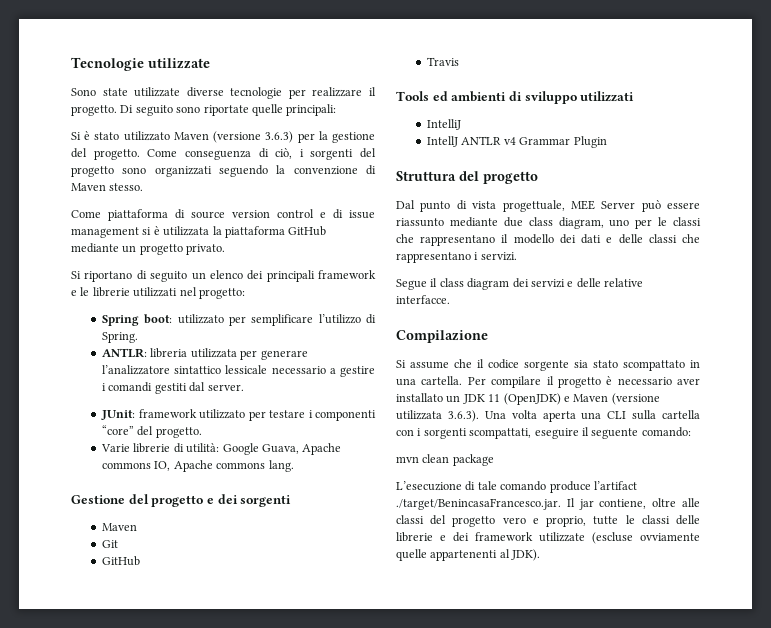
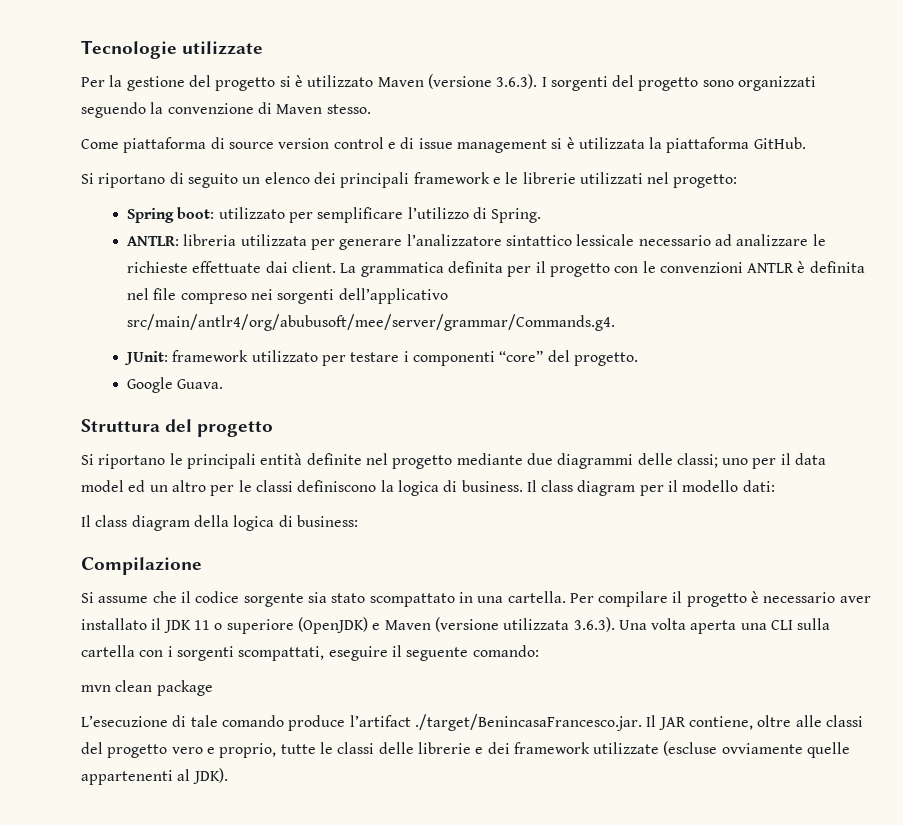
[71,87,376,99] [71,104,337,116] [71,131,376,143] [71,148,304,160] Sono state utilizzate diverse tecnologie per realizzare il progetto. Di seguito sono riportate quelle principali: // Si è stato utilizzato Maven (versione 3.6.3) per la gestione del progetto. Come conseguenza di ciò, i -> [81,74,547,91] Per la gestione del progetto si è utilizzato Maven (versione 3.6.3). I
[288,226,327,236] [71,243,226,255] GitHub mediante un progetto privato. -> [753,137,806,149] GitHub.
[329,366,376,377] [102,382,244,394] a gestire i comandi gestiti dal server. -> [714,234,826,246] [126,261,865,277] [126,288,448,304] [126,314,615,331] ad analizzare le richieste effettuate dai client. La grammatica definita per il progetto con le convenzioni ANTLR è definita nel file compreso nei sorgenti dell’applicativo src/main/antlr4/org/abubusoft/mee/server/grammar/Commands.g4.
[101,443,342,455] [102,460,294,472] [71,494,292,507] [102,523,138,531] [102,540,119,548] [102,556,141,566] [427,57,460,66] [396,91,635,104] [427,119,462,130] [427,136,607,148] [396,171,538,184] [396,200,700,212] [396,217,701,229] [396,234,700,246] [396,252,517,263] [396,278,643,290] [396,295,450,304] Varie librerie di utilità: Google Guava, Apache commons IO, Apache commons lang. // Gestione del progetto e dei sorgenti // Maven // Git // GitHub // Travis // Tools ed ambienti di sviluppo utilizzati // IntelliJ // IntellJ ANTLR v4 Grammar Plugin // Struttura del progetto // Dal punto di vista progettuale, MEE Server può essere riassunto mediante due class diagram, uno per le classi che rappresentano il modello dei dati e delle classi che rappresentano i servizi. // Segue il class diagram dei servizi e delle relative interfacce. -> [126,377,224,393] [81,419,274,437] [81,453,827,469] [81,480,775,496] [81,515,358,531] Google Guava. // Struttura del progetto // Si riportano le principali entità definite nel progetto mediante due diagrammi delle classi; uno per il data model ed un altro per le classi definiscono la logica di business. Il class diagram per il modello dati: // Il class diagram della logica di business:
[446,395,461,403] un -> [151,618,162,630] il
(501, 398) none -> [214,619,294,634] o superiore
[578,499,594,510] jar -> [658,717,686,730] JAR

